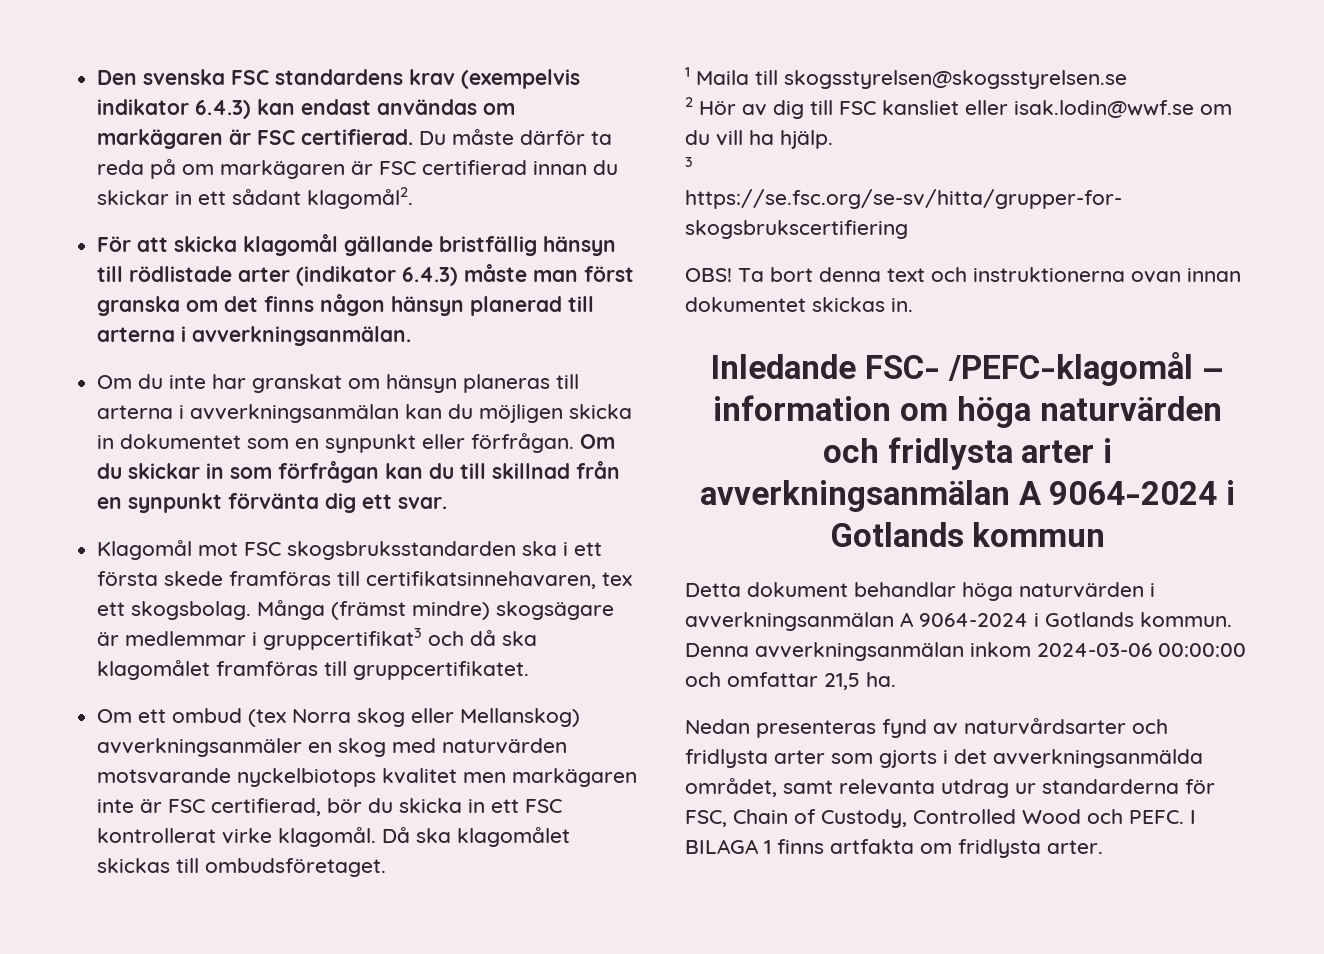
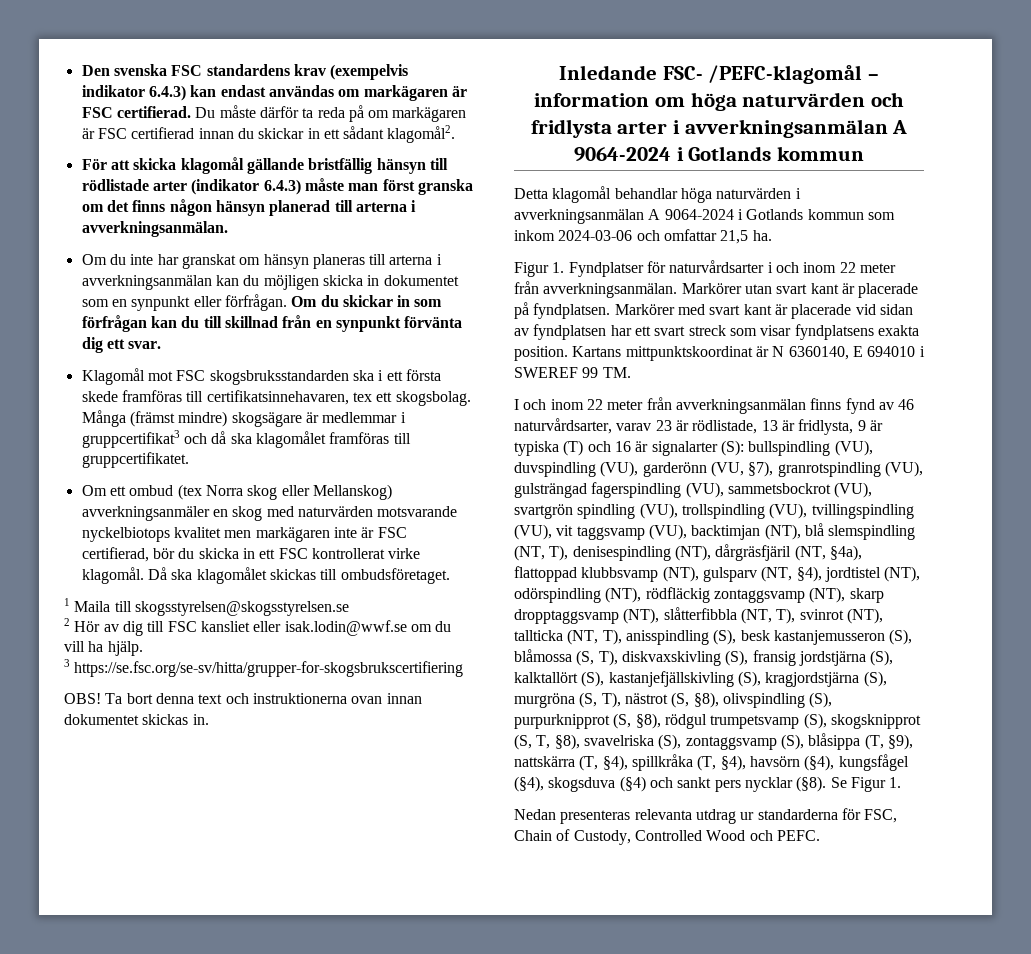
[747,582,848,597] dokument -> [552,186,612,203] klagomål
[1140,612,1232,627] [685,642,964,661] kommun. Denna avverkningsanmälan -> [807,209,895,220] kommun som
[1158,643,1246,657] 00:00:00 -> (633, 235) none
[685,718,1168,738] [685,749,1203,768] [685,778,833,797] Nedan presenteras fynd av naturvårdsarter och fridlysta arter som gjorts i det avverkningsanmälda området, samt -> [514,260,896,277] [514,281,919,298] [514,302,913,319] [514,324,919,340] [514,346,925,361] [514,367,631,378] [514,397,915,414] [514,418,883,435] [514,440,873,456] [514,461,923,477] [514,482,873,498] [514,503,914,519] [514,523,916,540] [514,544,862,561] [514,566,921,582] [514,587,884,603] [514,607,883,624] [514,629,913,645] [514,649,894,666] [514,671,887,687] [514,692,833,708] [514,713,921,729] [514,733,913,750] [514,754,909,771] [514,776,902,792] [514,809,631,824] Figur 1. Fyndplatser för naturvårdsarter i och inom 22 meter från avverkningsanmälan. Markörer utan svart kant är placerade på fyndplatsen. Markörer med svart kant är placerade vid sidan av fyndplatsen har ett svart streck som visar fyndplatsens exakta position. Kartans mittpunktskoordinat är N 6360140, E 694010 i SWEREF 99 TM. // I och inom 22 meter från avverkningsanmälan finns fynd av 46 naturvårdsarter, varav 23 är rödlistade, 13 är fridlysta, 9 är typiska (T) och 16 är signalarter (S): bullspindling (VU), duvspindling (VU), garderönn (VU, §7), granrotspindling (VU), gulsträngad fagerspindling (VU), sammetsbockrot (VU), svartgrön spindling (VU), trollspindling (VU), tvillingspindling (VU), vit taggsvamp (VU), backtimjan (NT), blå slemspindling (NT, T), denisespindling (NT), dårgräsfjäril (NT, §4a), flattoppad klubbsvamp (NT), gulsparv (NT, §4), jordtistel (NT), odörspindling (NT), rödfläckig zontaggsvamp (NT), skarp dropptaggsvamp (NT), slåtterfibbla (NT, T), svinrot (NT), tallticka (NT, T), anisspindling (S), besk kastanjemusseron (S), blåmossa (S, T), diskvaxskivling (S), fransig jordstjärna (S), kalktallört (S), kastanjefjällskivling (S), kragjordstjärna (S), murgröna (S, T), nästrot (S, §8), olivspindling (S), purpurknipprot (S, §8), rödgul trumpetsvamp (S), skogsknipprot (S, T, §8), svavelriska (S), zontaggsvamp (S), blåsippa (T, §9), nattskärra (T, §4), spillkråka (T, §4), havsörn (§4), kungsfågel (§4), skogsduva (§4) och sankt pers nycklar (§8). Se Figur 1. // Nedan presenteras
[1190,810,1196,824] [685,839,1103,858] I BILAGA 1 finns artfakta om fridlysta arter. -> (820, 835) none

